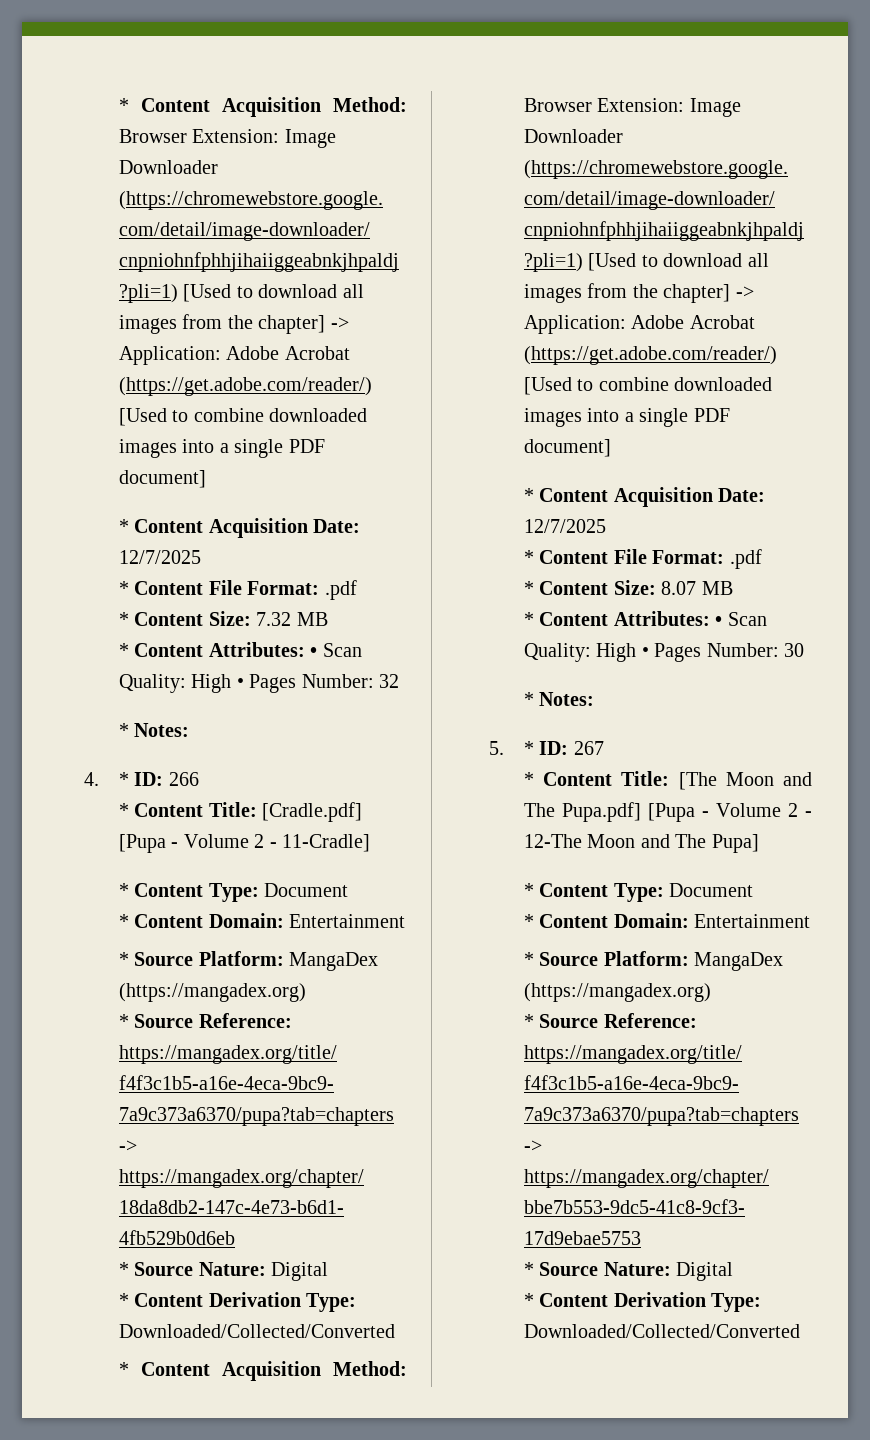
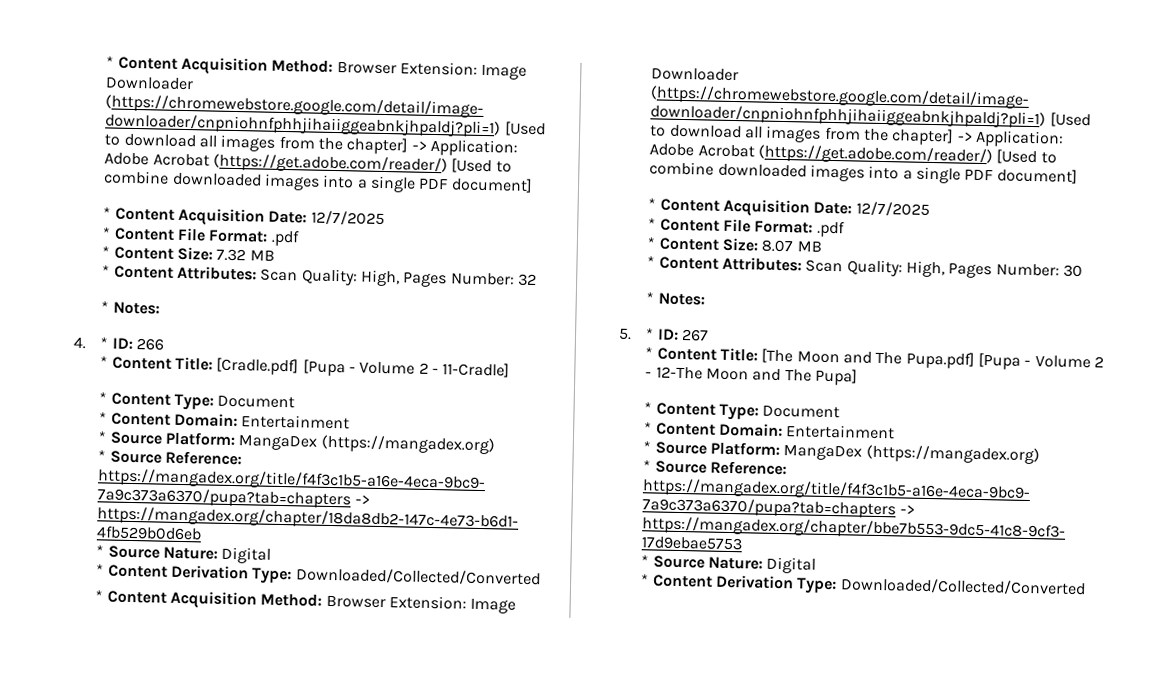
[310,643,362,657] [118,674,244,693] • Scan Quality: High • -> [260,268,401,287] Scan Quality: High,
[715,612,767,626] [523,643,649,662] • Scan Quality: High • -> [805,259,946,278] Scan Quality: High,

